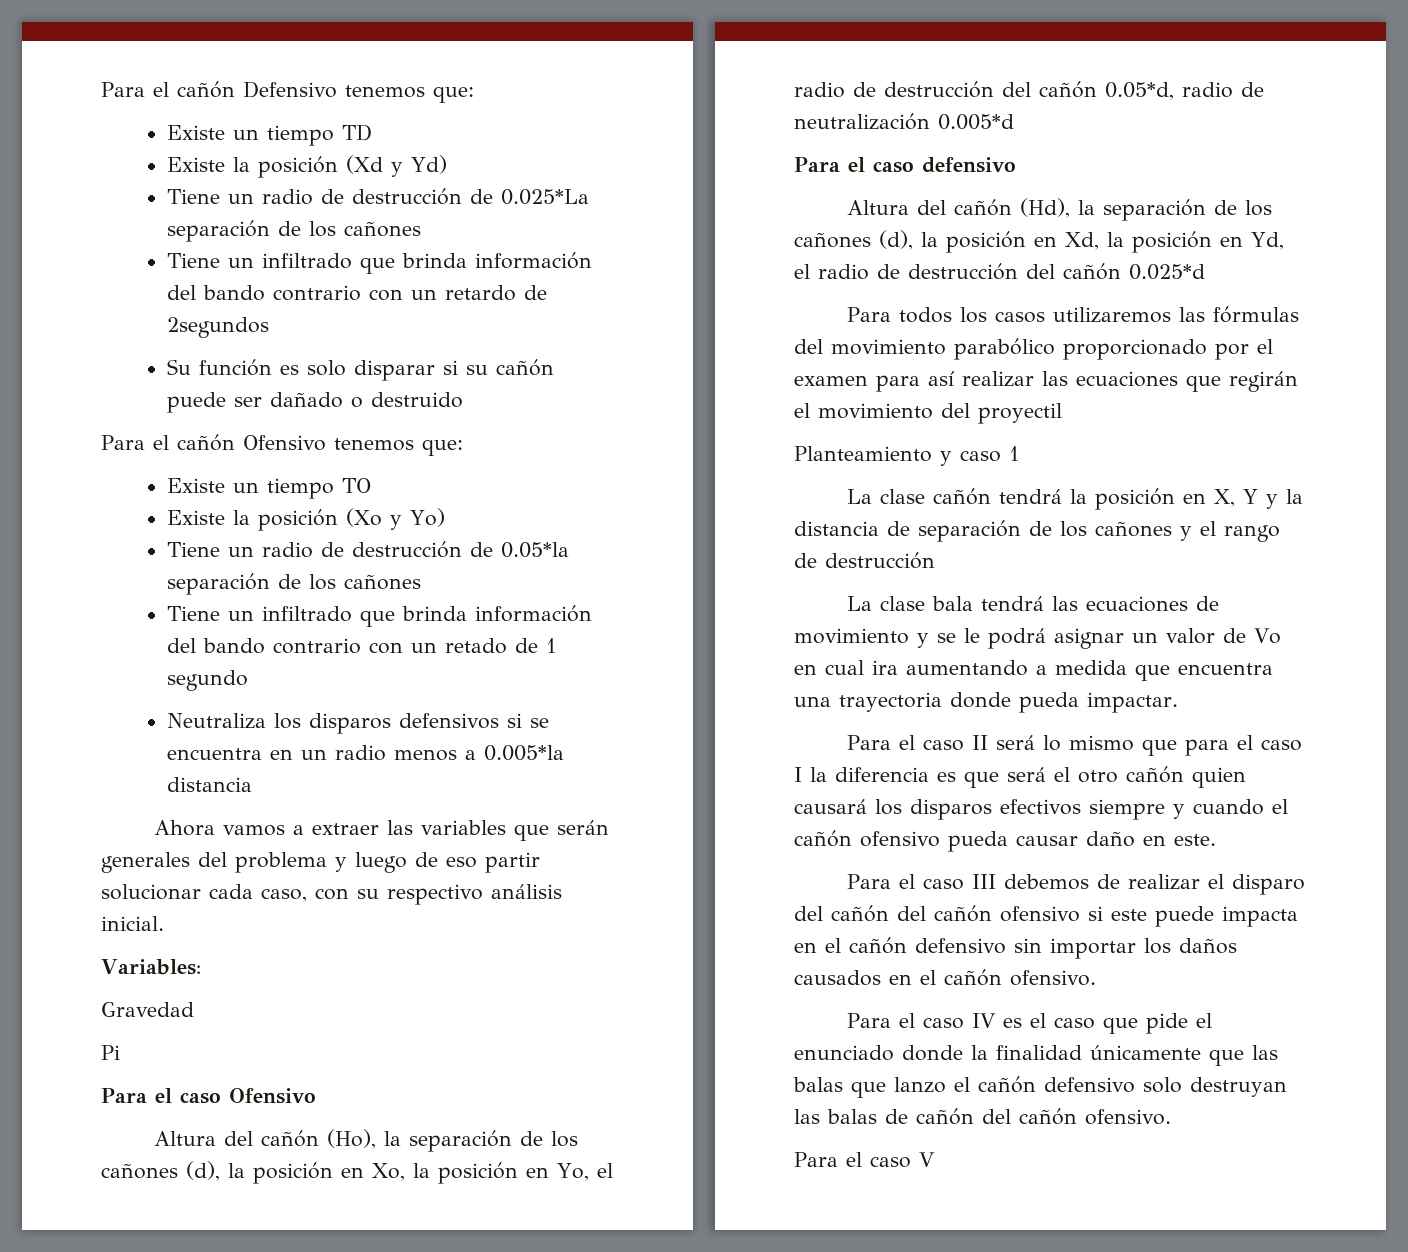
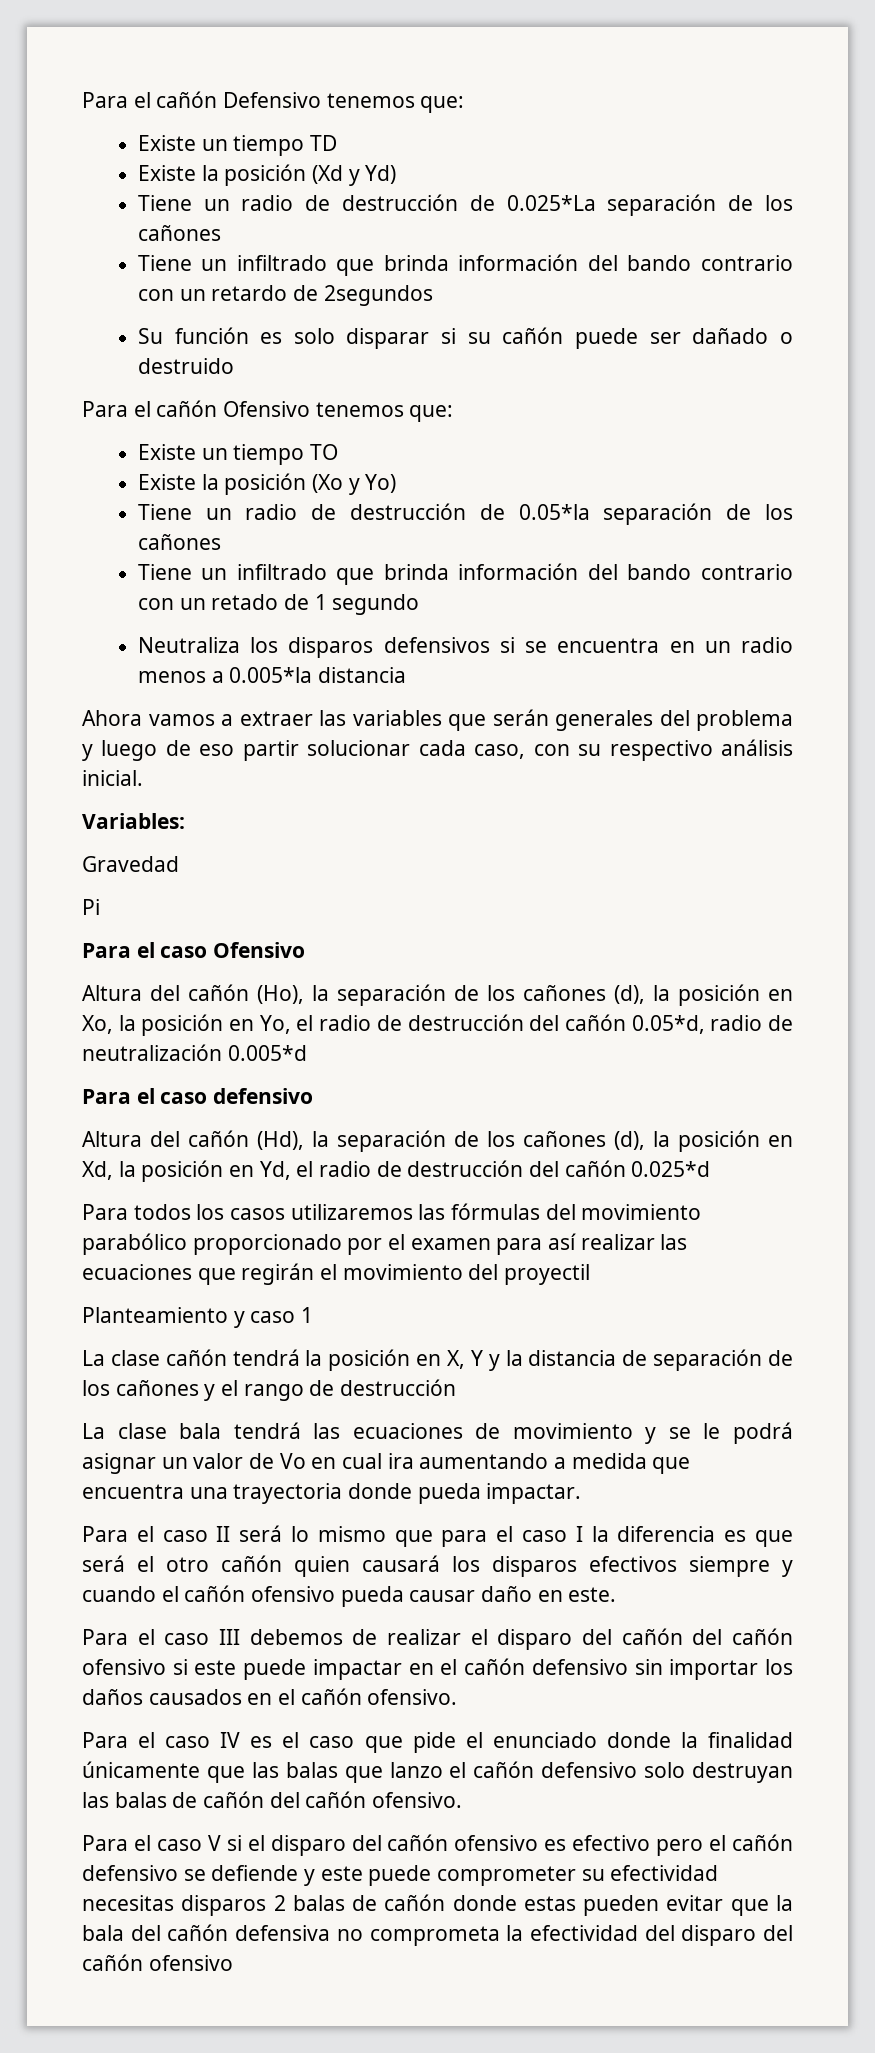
[1222,906,1298,927] impacta -> [312,1659,402,1680] impactar
(935, 1159) none -> [226,1834,794,1856] [82,1865,719,1886] [82,1894,793,1916] [82,1924,793,1946] [82,1954,233,1971] si el disparo del cañón ofensivo es efectivo pero el cañón defensivo se defiende y este puede comprometer su efectividad necesitas disparos 2 balas de cañón donde estas pueden evitar que la bala del cañón defensiva no comprometa la efectividad del disparo del cañón ofensivo

